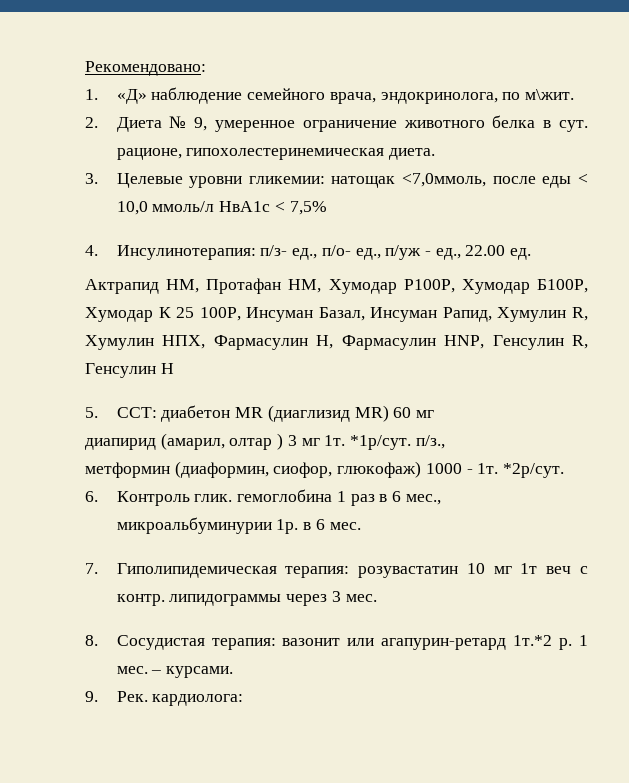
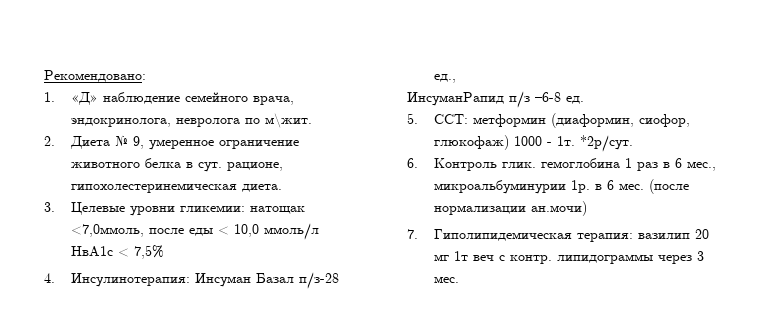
(498, 98) none -> [176,118,241,127] невролога
[260,245,532,260] [85,278,588,294] [85,307,588,322] [85,335,588,350] [85,363,174,378] [85,405,434,422] [85,433,445,450] п/з- ед., п/о- ед., п/уж - ед., 22.00 ед. // Актрапид НМ, Протафан НМ, Хумодар Р100Р, Хумодар Б100Р, Хумодар К 25 100Р, Инсуман Базал, Инсуман Рапид, Хумулин R, Хумулин НПХ, Фармасулин Н, Фармасулин НNР, Генсулин R, Генсулин Н // 5. ССТ: диабетон МR (диаглизид МR) 60 мг // диапирид (амарил, олтар ) 3 мг 1т. *1р/сут. п/з., // -> [195,272,340,289] [434,74,457,83] [407,91,584,108] [407,113,469,124] Инсуман Базал п/з-28 ед., // ИнсуманРапид п/з –6-8 ед. // 5. ССТ:
(361, 526) none -> [649,179,690,194] [434,201,588,216] (после нормализации ан.мочи)
[358,563,485,578] розувастатин 10 -> [638,229,710,239] вазилип 20
[85,635,588,650] [116,666,234,678] [85,691,244,706] // 8. Сосудистая терапия: вазонит или агапурин-ретард 1т.*2 р. 1 мес. – курсами. // 9. Рек. кардиолога: -> (460, 279) none

